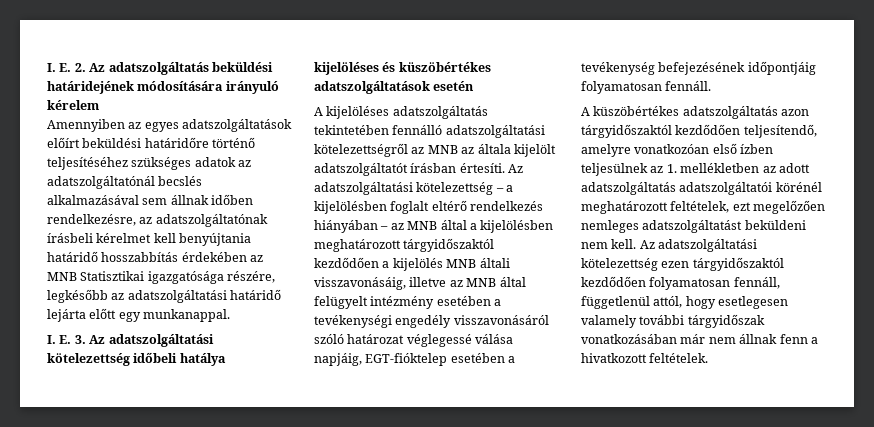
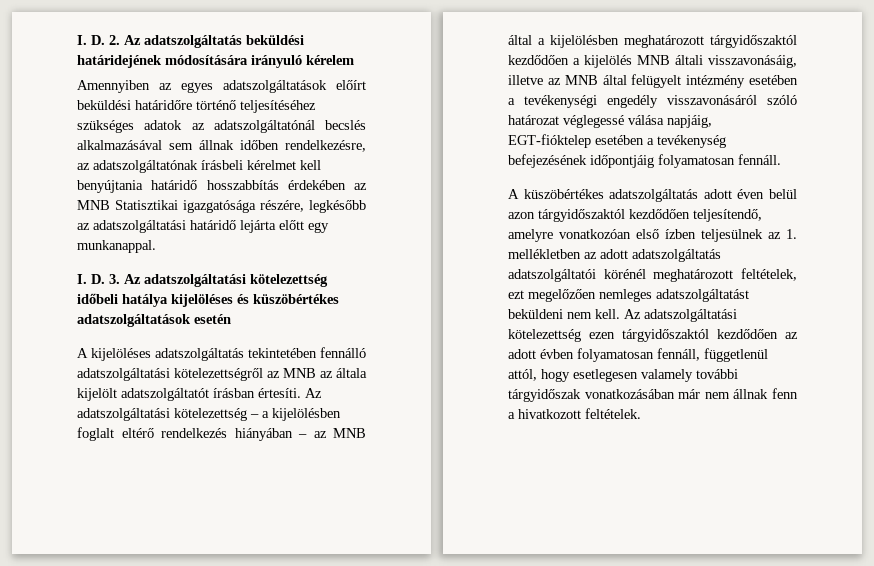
[47,63,72,72] I. E. -> [77,35,105,45] I. D.
[59,335,72,344] E. -> [91,274,105,284] D.
(778, 112) none -> [703,189,797,199] adott éven belül
(646, 281) none -> [785,332,798,339] [508,349,574,359] az adott évben

